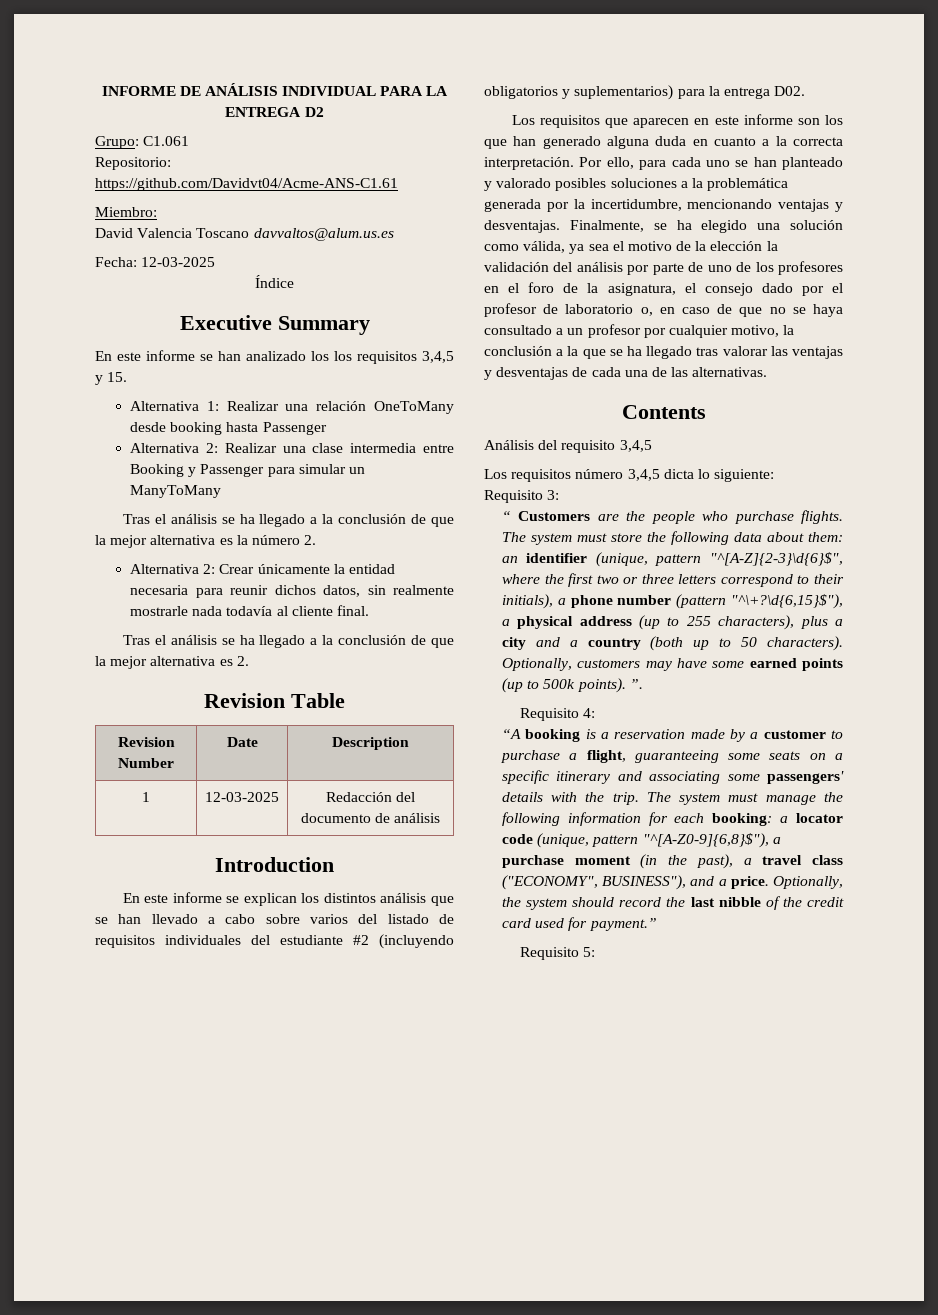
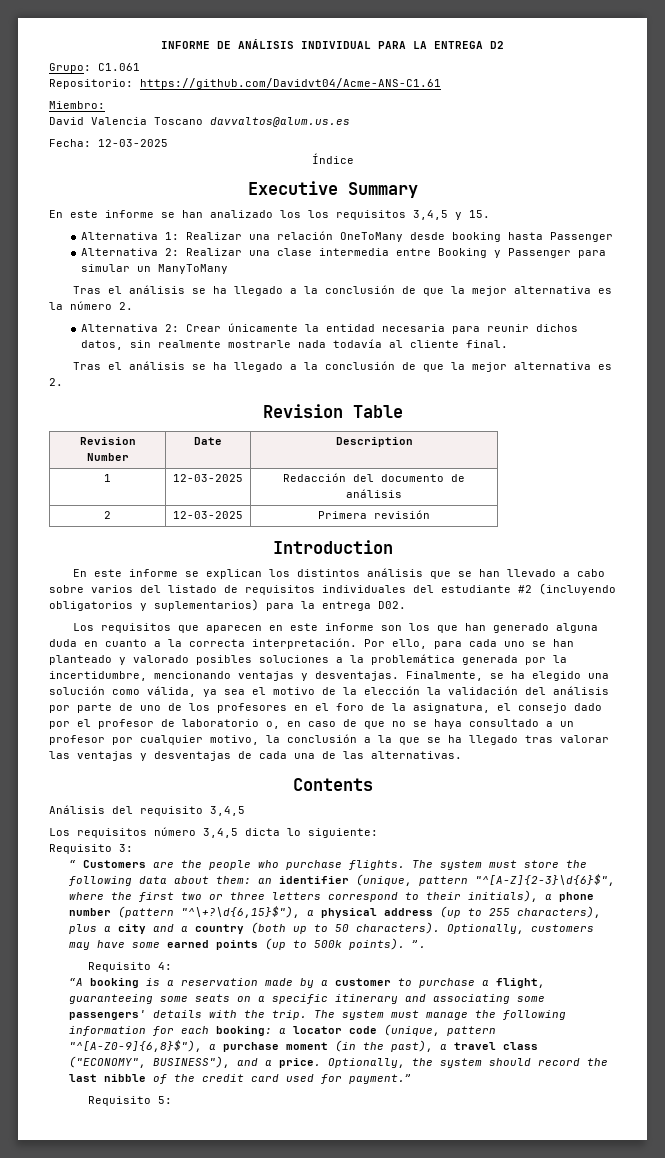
(441, 818) none -> [104,511,111,519] [173,511,243,519] [318,510,430,519] // 2 | 12-03-2025 | Primera revisión

